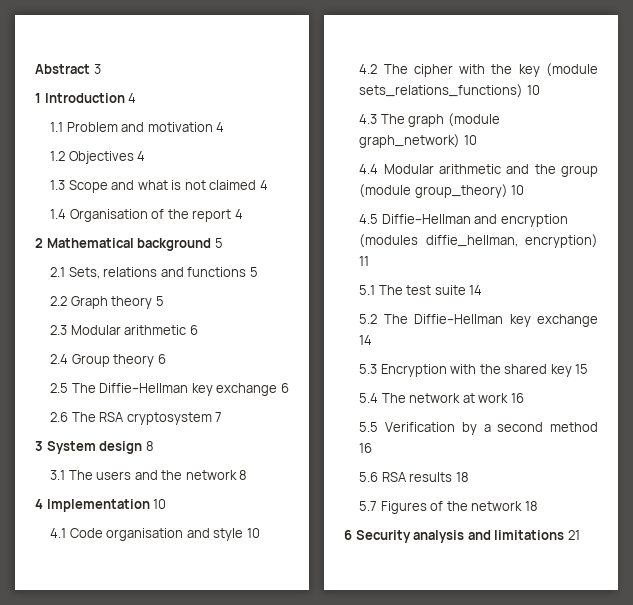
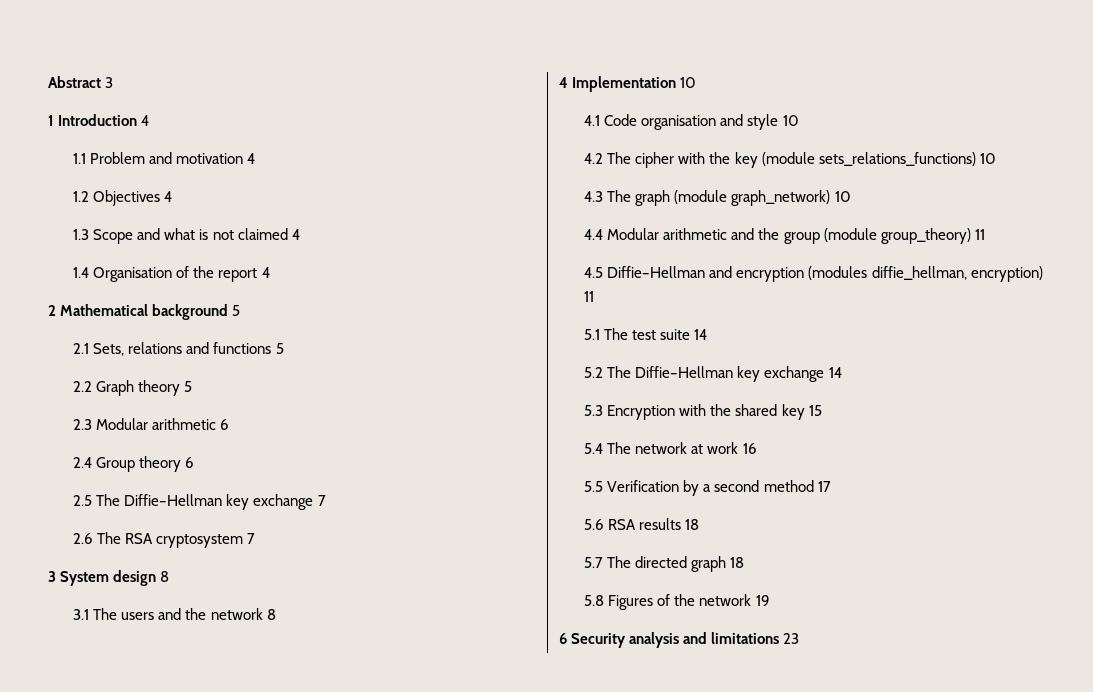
[280,383,289,393] 6 -> [317,495,326,506] 7
[511,185,525,195] 10 -> [974,229,985,240] 11
[359,443,373,453] 16 -> [817,481,831,492] 17
(378, 506) none -> [607,556,745,572] [584,595,605,606] The directed graph 18 // 5.8
[524,501,538,511] 18 -> [755,595,770,606] 19
[567,530,580,540] 21 -> [783,633,800,644] 23

